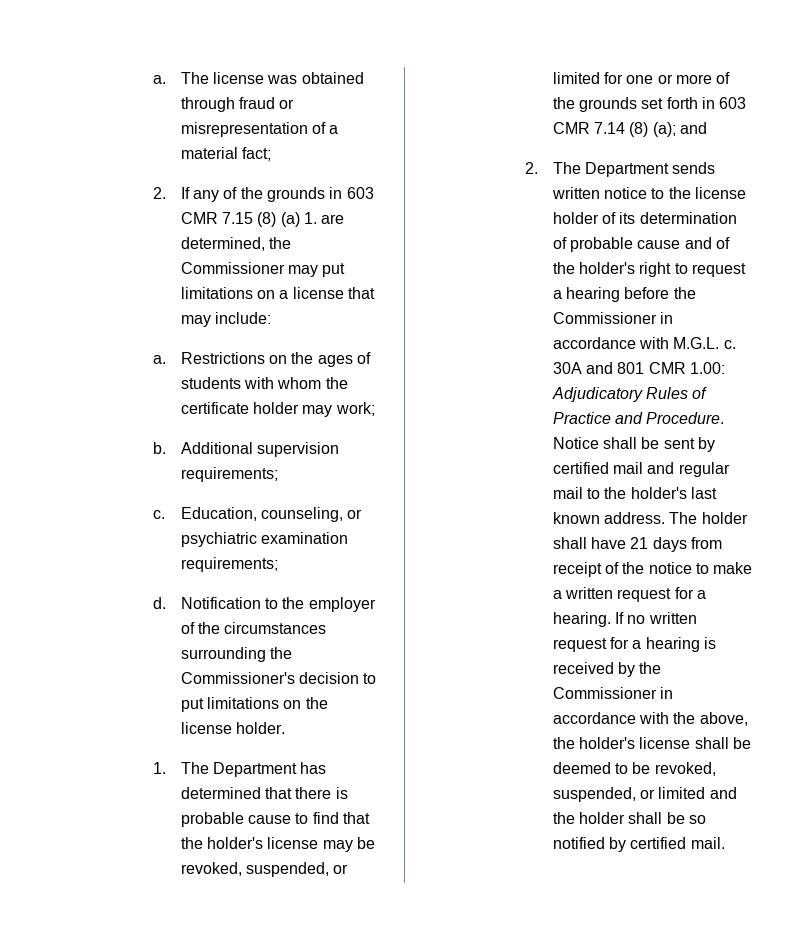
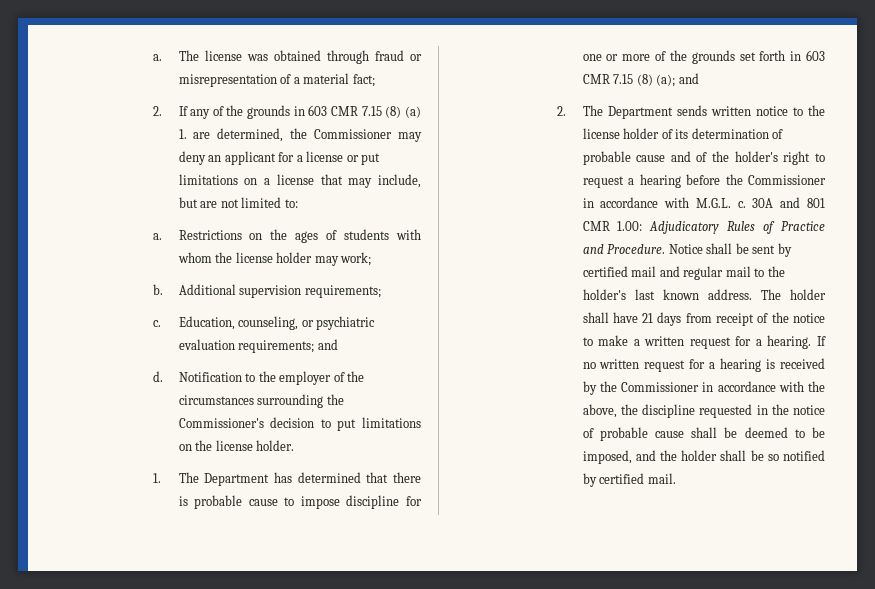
(319, 271) none -> [178,151,359,165] deny an applicant for a license or
[215,312,272,324] include: -> [377,174,421,188] [178,197,298,208] include, but are not limited to:
[180,402,249,414] certificate -> [235,252,273,263] license
[261,532,349,544] [180,557,278,572] examination requirements; -> [178,339,338,353] evaluation requirements; and
[312,812,371,824] [180,837,376,852] [180,862,349,877] [552,72,600,84] find that the holder's license may be revoked, suspended, or limited -> [300,495,400,509] impose discipline
[594,122,626,134] 7.14 -> [613,74,634,84] 7.15
[579,737,691,749] holder's license -> [642,404,825,418] [582,427,684,441] discipline requested in the notice of probable cause
[654,762,716,776] [552,787,706,802] revoked, suspended, or limited -> [582,450,632,464] imposed,

